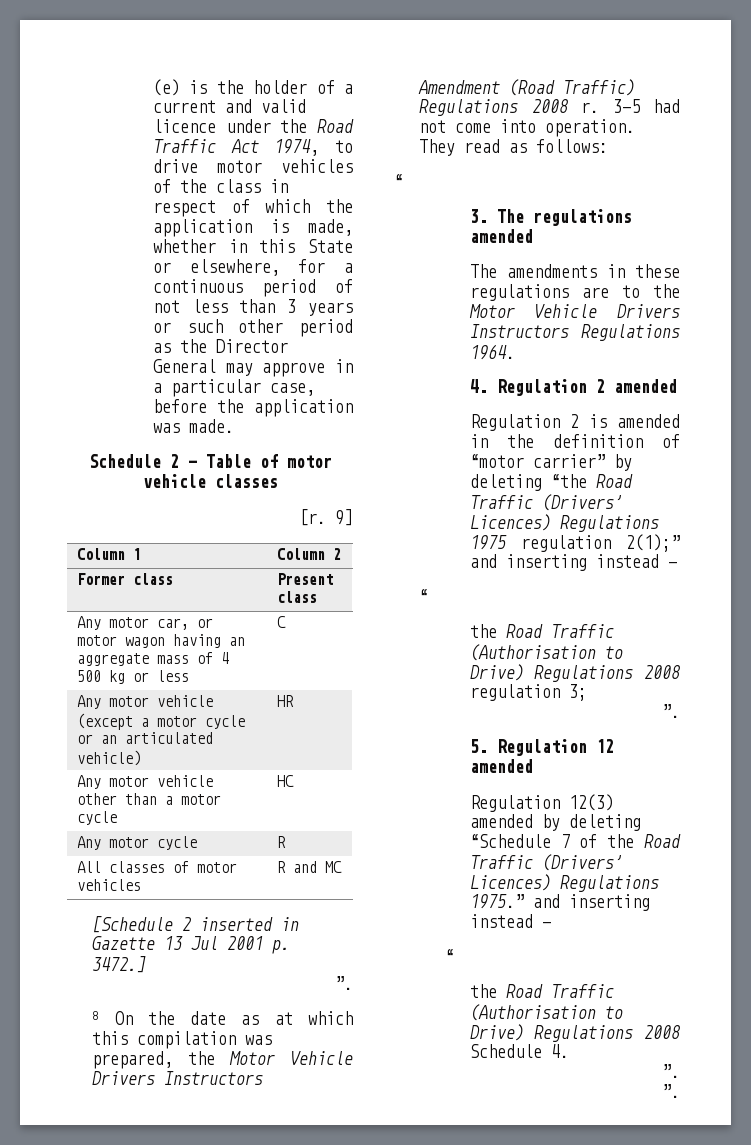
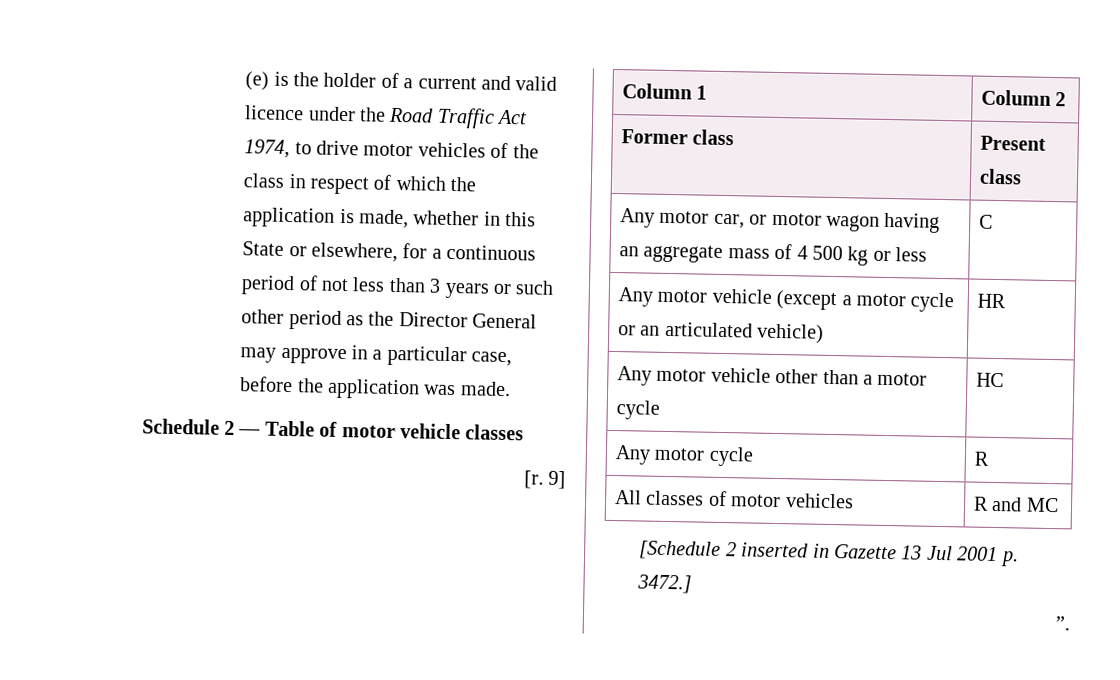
[92,1011,353,1025] [92,1031,273,1049] [92,1051,353,1069] [92,1071,264,1085] [418,79,636,96] [419,99,680,116] [419,119,636,137] [419,139,609,156] [394,174,403,188] [469,209,632,226] [469,229,533,243] [469,264,680,278] [469,284,680,301] [468,304,680,318] [469,324,680,341] [469,344,515,360] [469,379,677,396] [469,414,680,431] [469,434,680,448] [469,454,632,471] [469,474,633,491] [469,494,623,511] [469,514,659,532] [469,534,680,552] [469,554,677,571] [419,589,429,603] [469,624,614,638] [469,644,623,661] [469,664,680,682] [469,684,587,701] [662,704,680,718] [469,739,614,756] [469,759,533,773] [469,794,614,812] [469,814,641,831] [469,834,681,848] [469,854,623,871] [469,874,659,892] [469,894,650,911] [469,914,551,928] [444,949,454,963] [469,984,614,998] [469,1004,623,1021] [469,1024,680,1042] [469,1044,569,1058] [662,1064,680,1078] [662,1084,680,1098] // 8 On the date as at which this compilation was prepared, the Motor Vehicle Drivers Instructors Amendment (Road Traffic) Regulations 2008 r. 3-5 had not come into operation. They read as follows: // “ // 3. The regulations amended // The amendments in these regulations are to the Motor Vehicle Drivers Instructors Regulations 1964. // 4. Regulation 2 amended // Regulation 2 is amended in the definition of “motor carrier” by deleting “the Road Traffic (Drivers’ Licences) Regulations 1975 regulation 2(1);” and inserting instead — // “ // the Road Traffic (Authorisation to Drive) Regulations 2008 regulation 3; // ”. // 5. Regulation 12 amended // Regulation 12(3) amended by deleting “Schedule 7 of the Road Traffic (Drivers’ Licences) Regulations 1975.” and inserting instead — // “ // the Road Traffic (Authorisation to Drive) Regulations 2008 Schedule 4. // ”. // ”. -> (1071, 623) none

